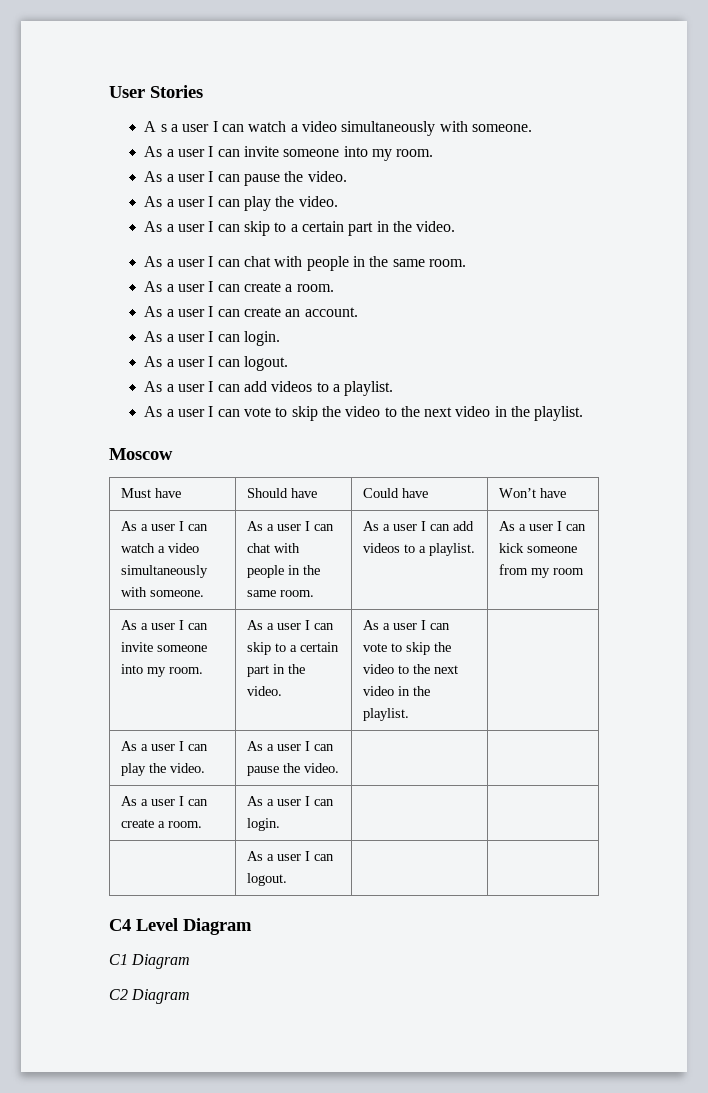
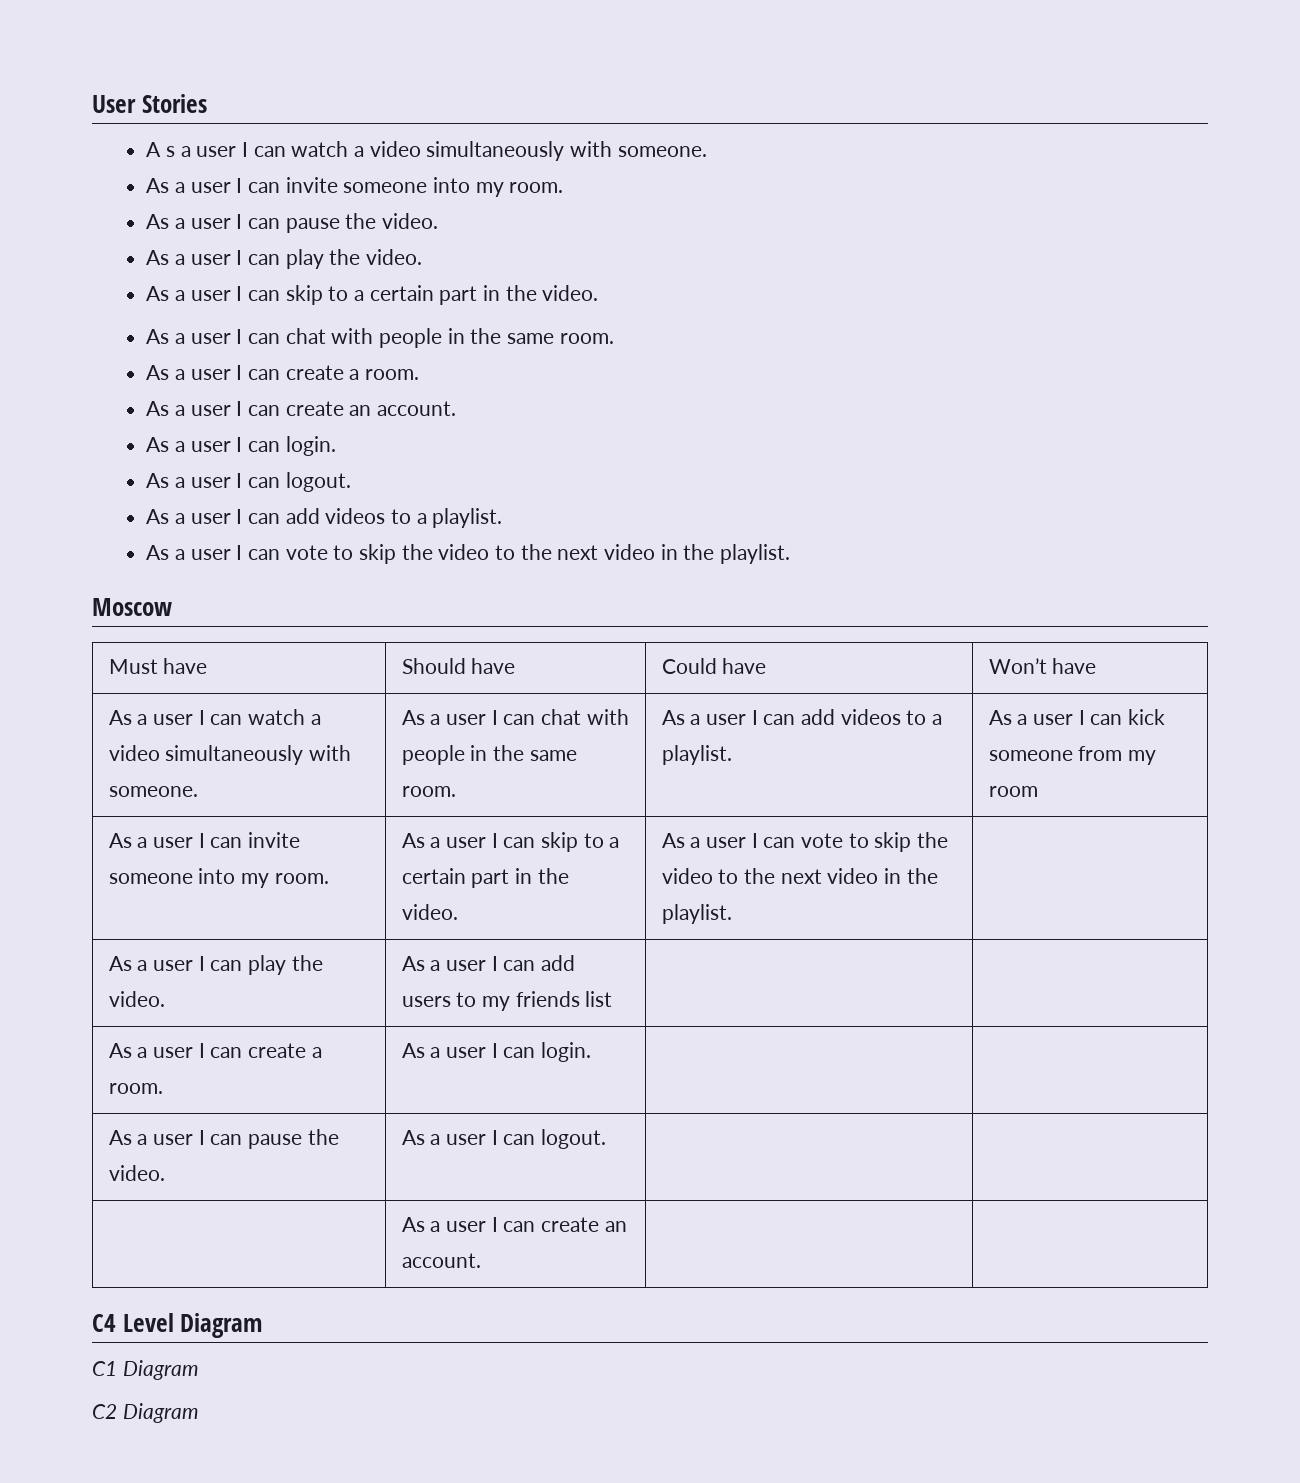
[247,763,340,776] pause the video. -> [540,955,575,971] [401,991,613,1011] add users to my friends list
(281, 824) none -> [108,1129,339,1149] [108,1165,165,1181] As a user I can pause the video.
(288, 879) none -> [401,1217,627,1232] [401,1253,481,1268] // | As a user I can create an account. | |

